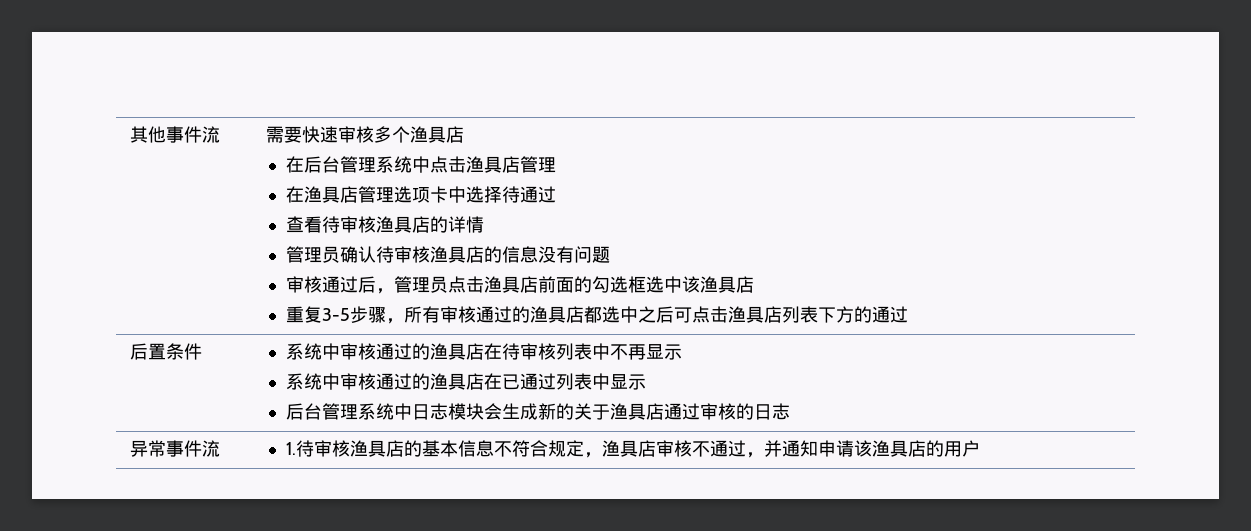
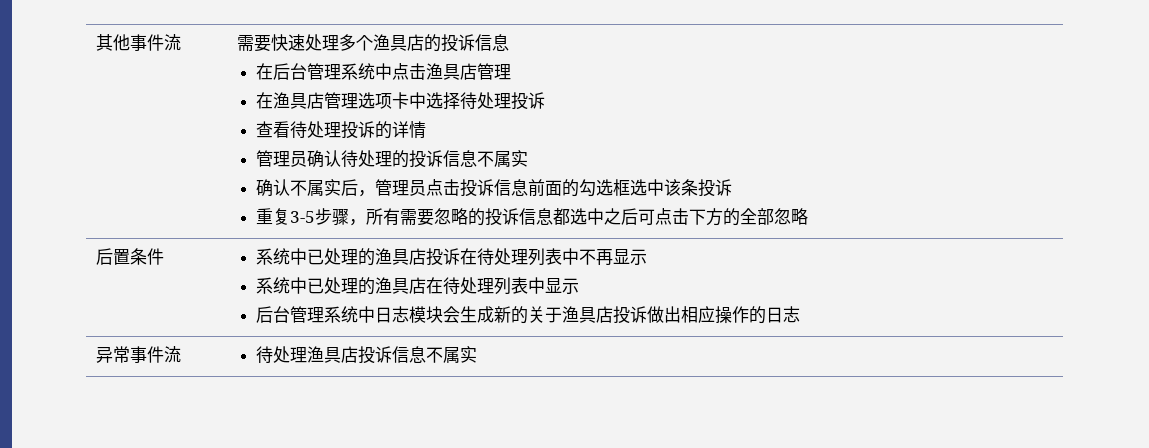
[337,126,374,143] 审核 -> [305,34,340,51] 处理
(464, 134) none -> [424,34,510,52] 的投诉信息
[519,186,556,203] 通过 -> [477,92,546,110] 处理投诉
[339,216,430,233] 审核渔具店 -> [307,121,376,139] 处理投诉
[393,246,610,263] [285,276,358,293] 审核渔具店的信息没有问题 // 审核通过 -> [358,150,529,168] [256,179,342,197] 处理的投诉信息不属实 // 确认不属实
[483,276,538,293] 渔具店 -> [460,179,529,197] 投诉信息
[699,276,754,293] 渔具店 -> [681,179,733,197] 条投诉
[439,306,908,323] [129,343,202,360] [285,343,556,360] 审核通过的渔具店都选中之后可点击渔具店列表下方的通过 // 后置条件 | 系统中审核通过的渔具店在待审核 -> [400,208,809,226] [96,248,165,265] [256,248,529,266] 需要忽略的投诉信息都选中之后可点击下方的全部忽略 // 后置条件 | 系统中已处理的渔具店投诉在待处理
[339,373,556,390] 审核通过的渔具店在已通过 -> [307,277,495,295] 已处理的渔具店在待处理
[663,403,736,420] 通过审核 -> [613,306,750,324] 投诉做出相应操作
[285,440,980,458] 1.待审核渔具店的基本信息不符合规定，渔具店审核不通过，并通知申请该渔具店的用户 -> [256,346,478,364] 待处理渔具店投诉信息不属实

